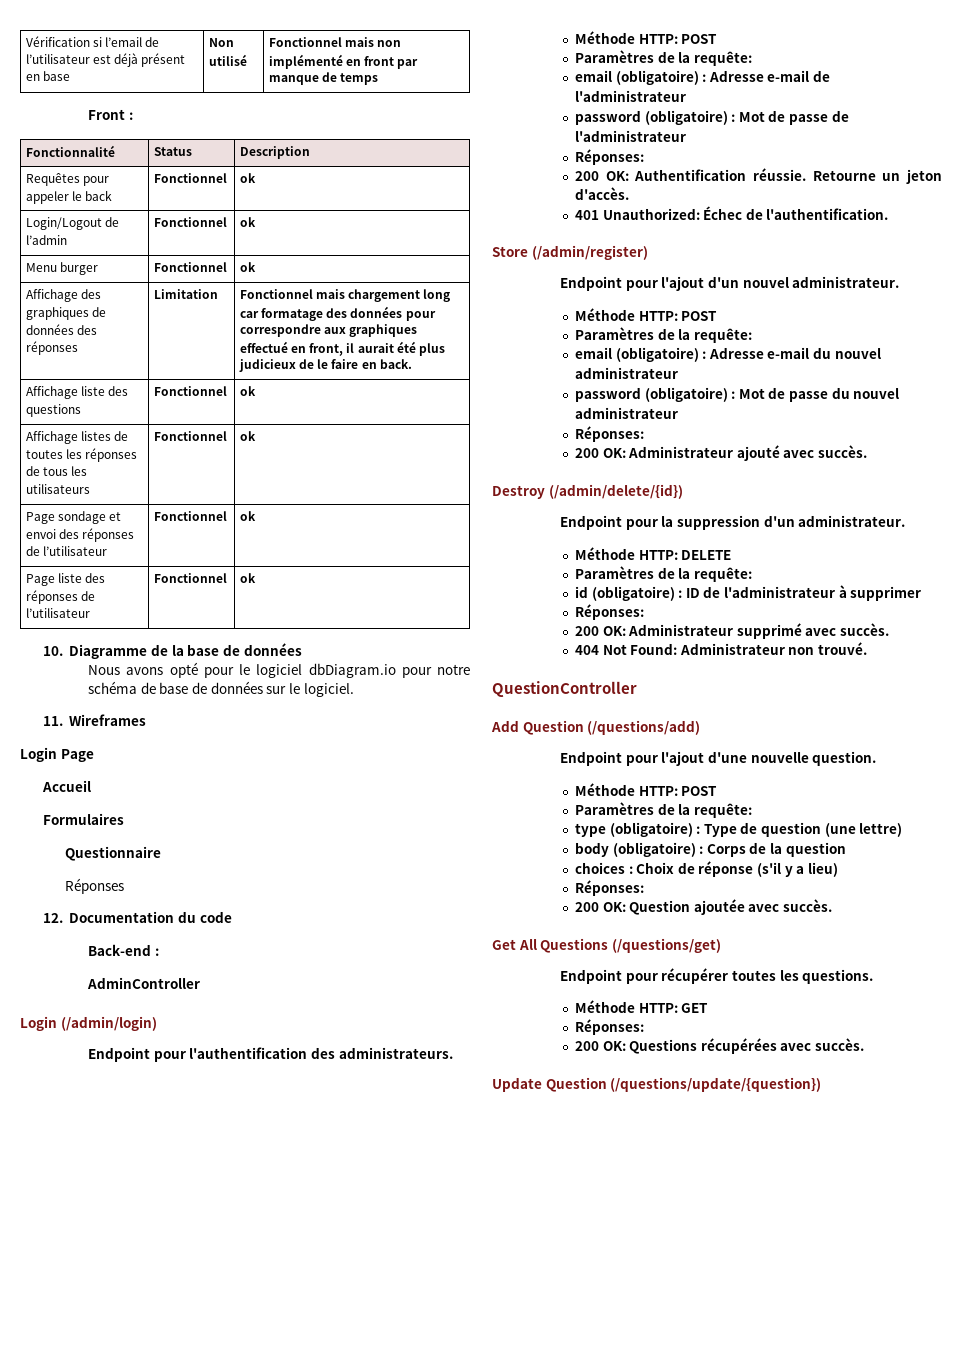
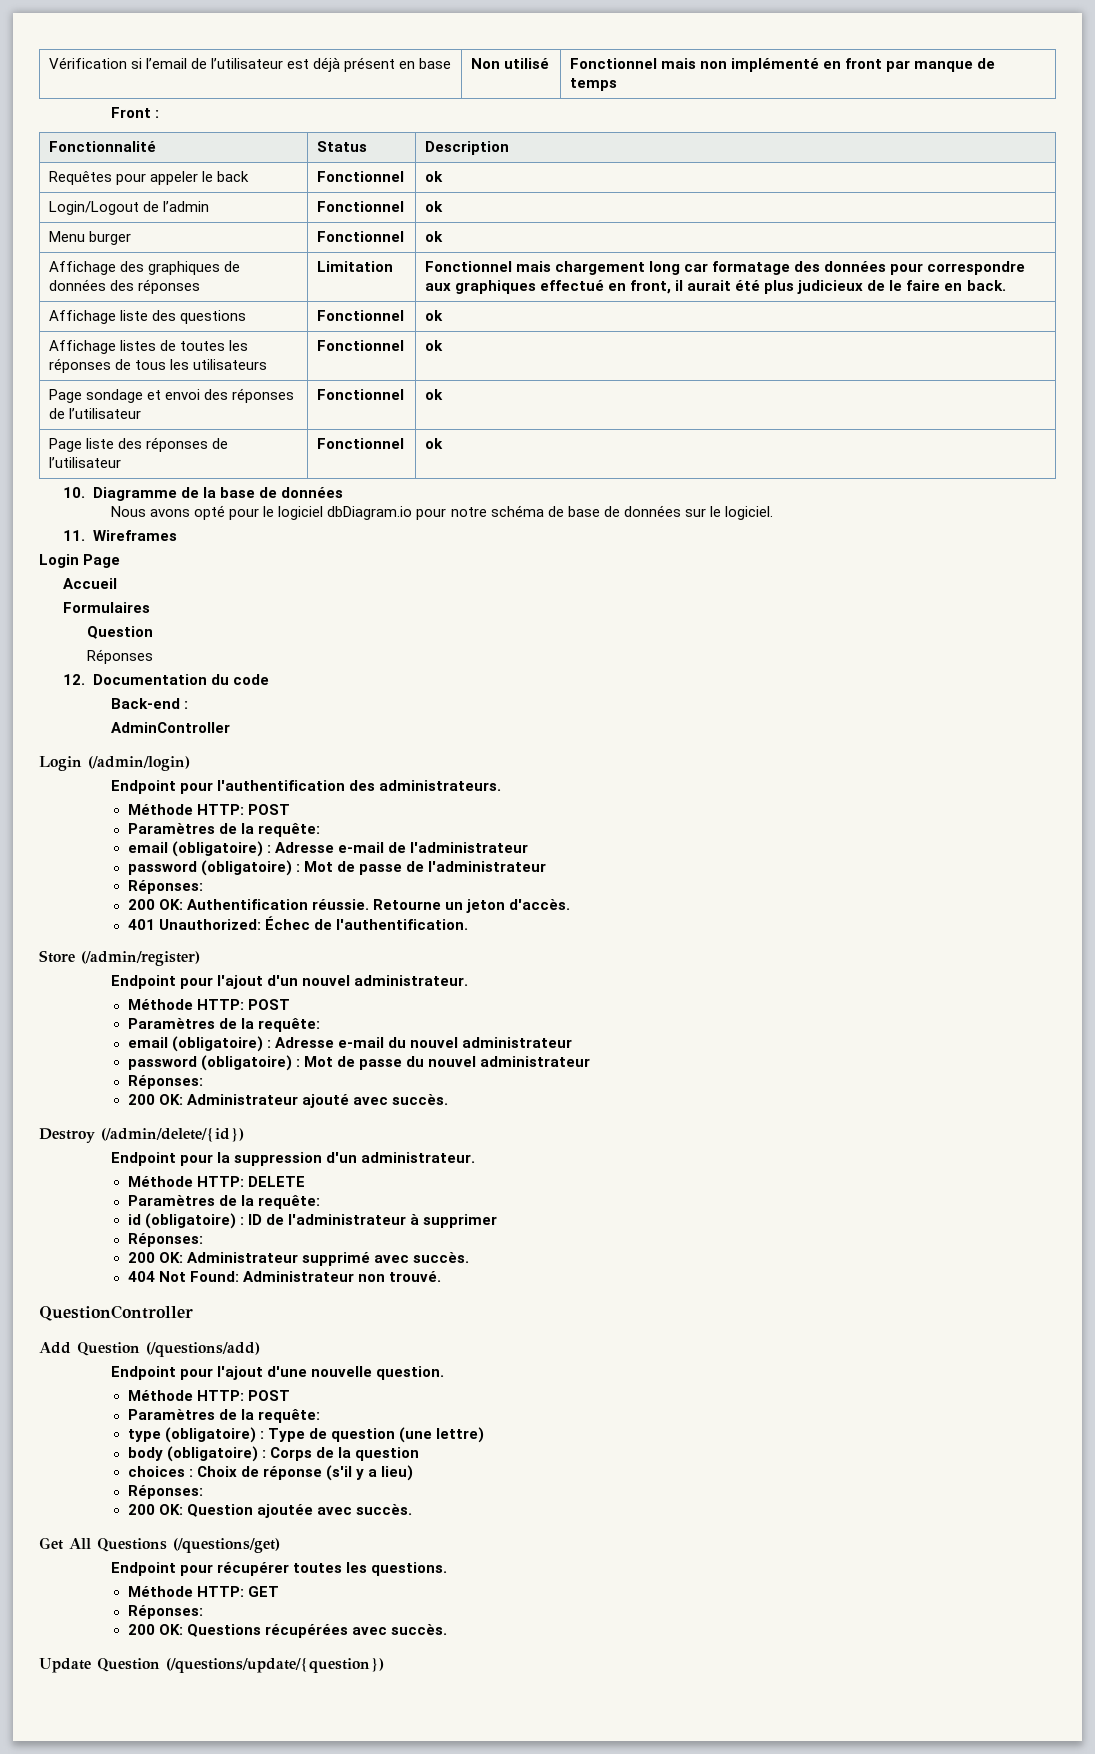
[65,846,162,861] Questionnaire -> [87,626,154,639] Question

